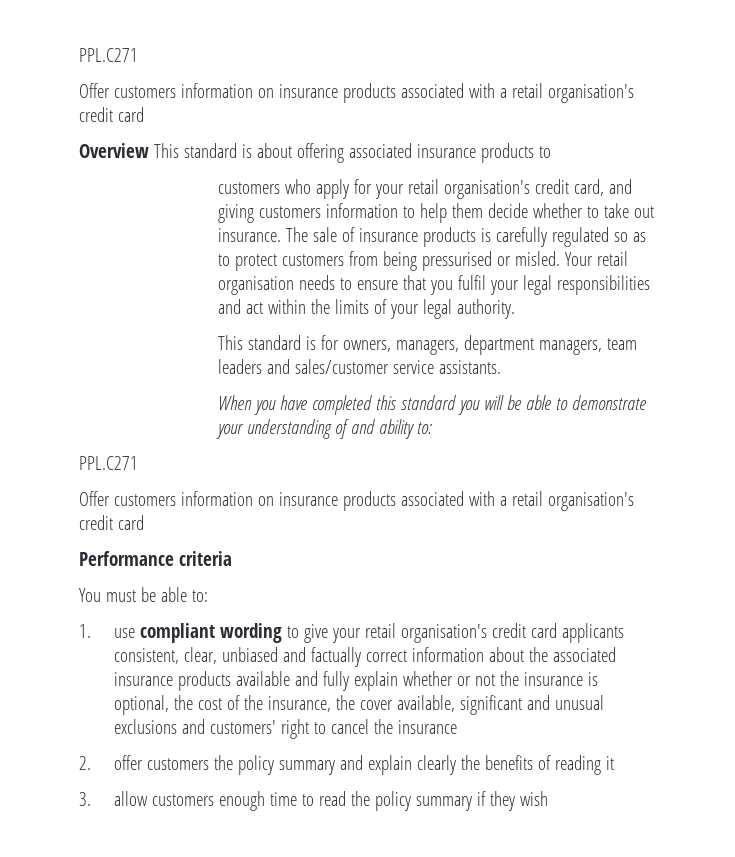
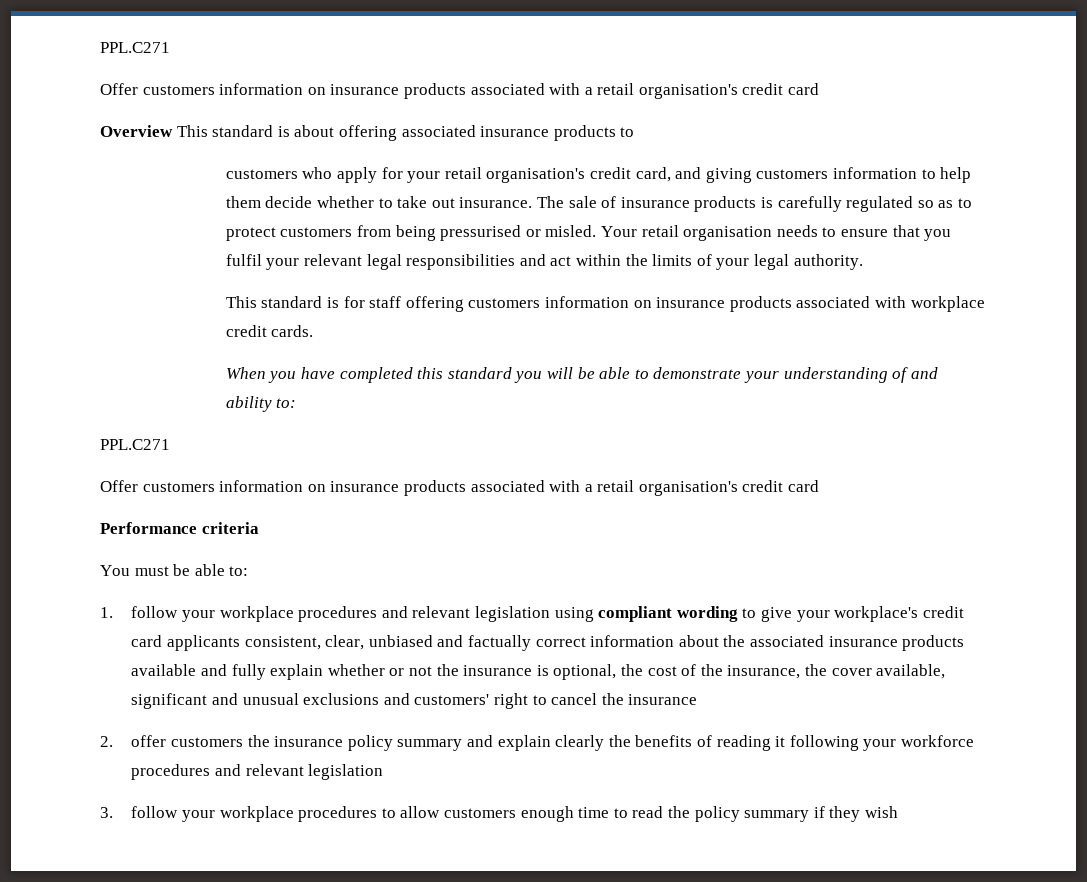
(519, 287) none -> [304,254,363,266] relevant
[342,335,637,355] [217,359,501,374] owners, managers, department managers, team leaders and sales/customer service assistants. -> [369,296,985,312] [225,325,314,337] staff offering customers information on insurance products associated with workplace credit cards.
[113,628,135,638] use -> [131,606,594,622] follow your workplace procedures and relevant legislation using
[364,623,487,643] retail organisation's -> [834,606,919,622] workplace's
(233, 762) none -> [274,736,344,747] insurance
[79,792,91,806] // 3. -> [789,735,974,751] [131,764,384,780] [100,806,396,822] following your workforce procedures and relevant legislation // 3. follow your workplace procedures to

